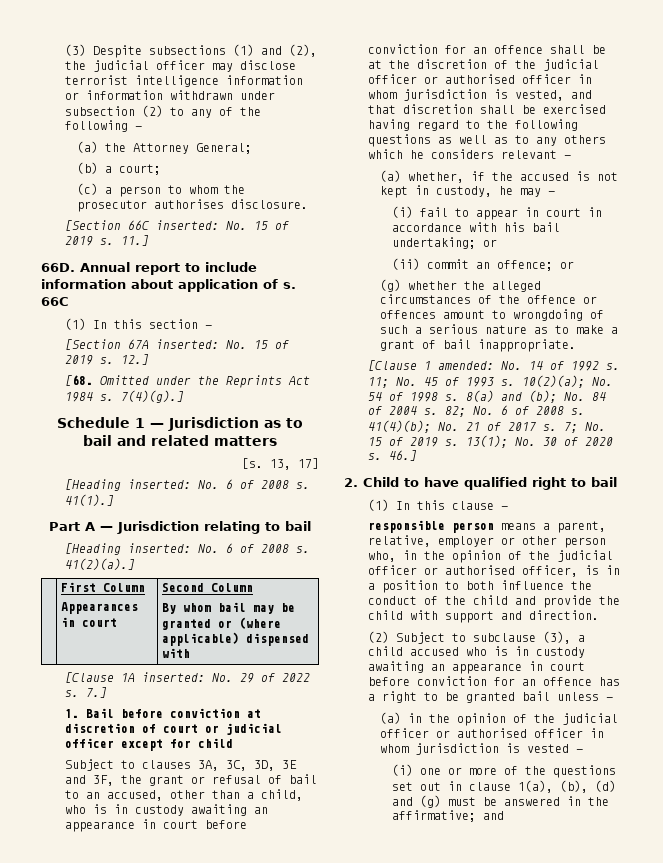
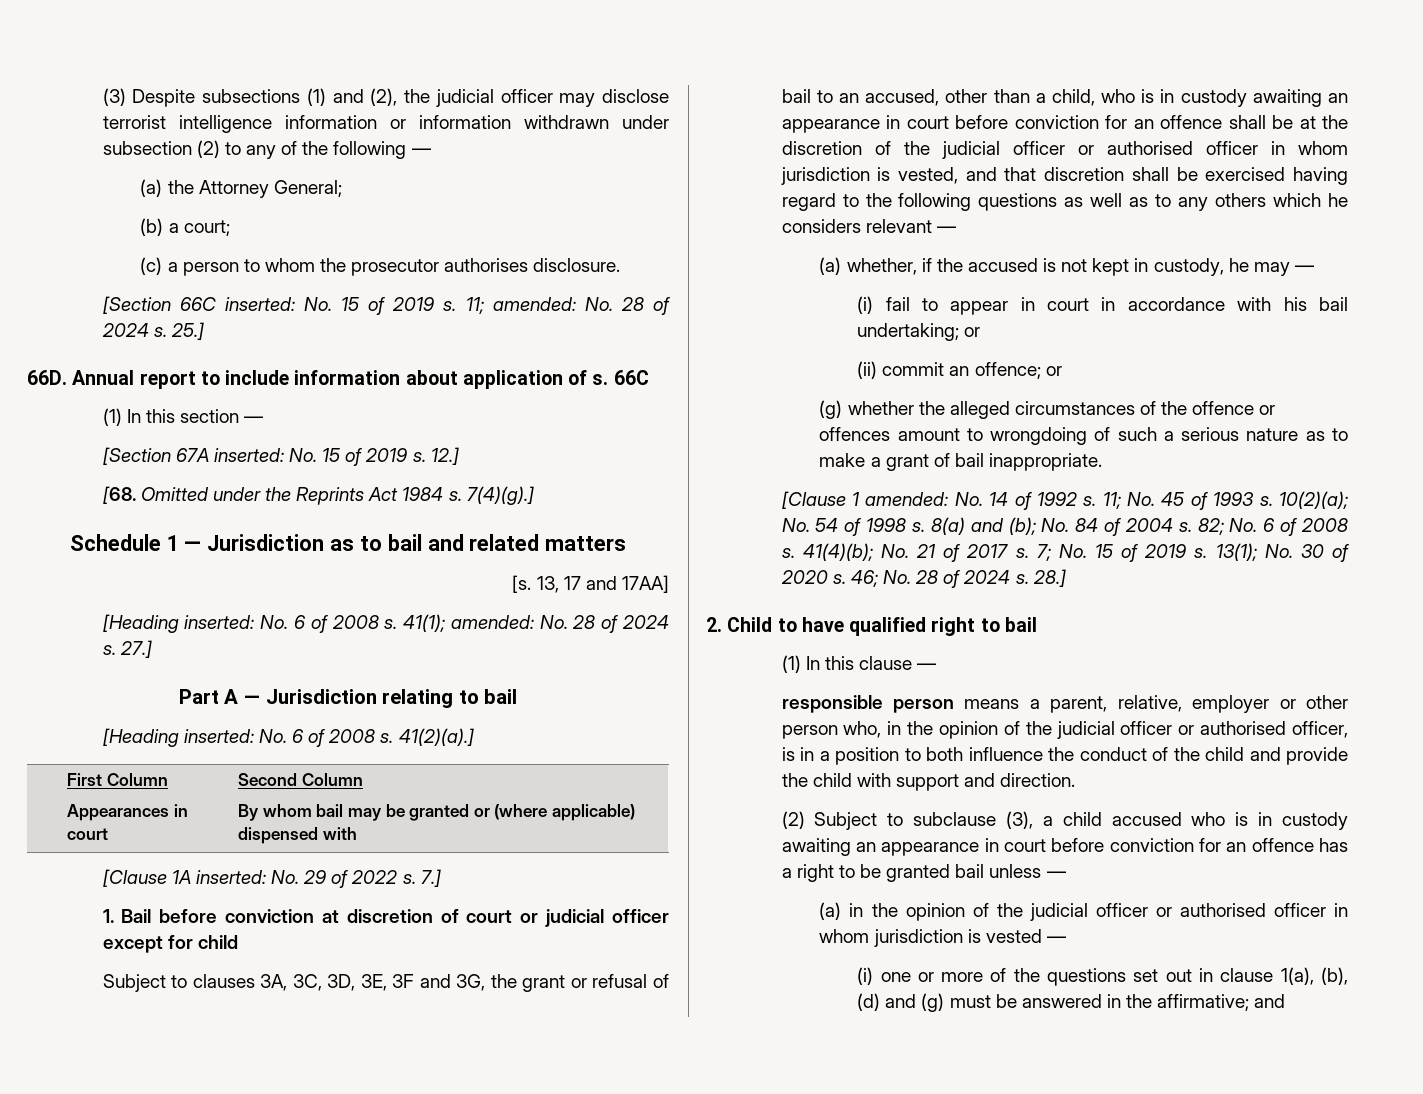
[120,235,149,246] 11.] -> [465,297,670,315] [101,322,204,340] 11; amended: No. 28 of 2024 s. 25.]
[298,458,319,469] [64,479,310,491] [64,494,114,506] 17] // [Heading inserted: No. 6 of 2008 s. 41(1).] -> [563,575,669,593] [102,614,670,633] [102,640,152,658] 17 and 17AA] // [Heading inserted: No. 6 of 2008 s. 41(1); amended: No. 28 of 2024 s. 27.]
[281,760,297,769] [64,775,114,786] 3E and 3F, -> [360,974,486,991] 3E, 3F and 3G,
[388,450,417,461] 46.] -> [850,569,1066,588] 46; No. 28 of 2024 s. 28.]

